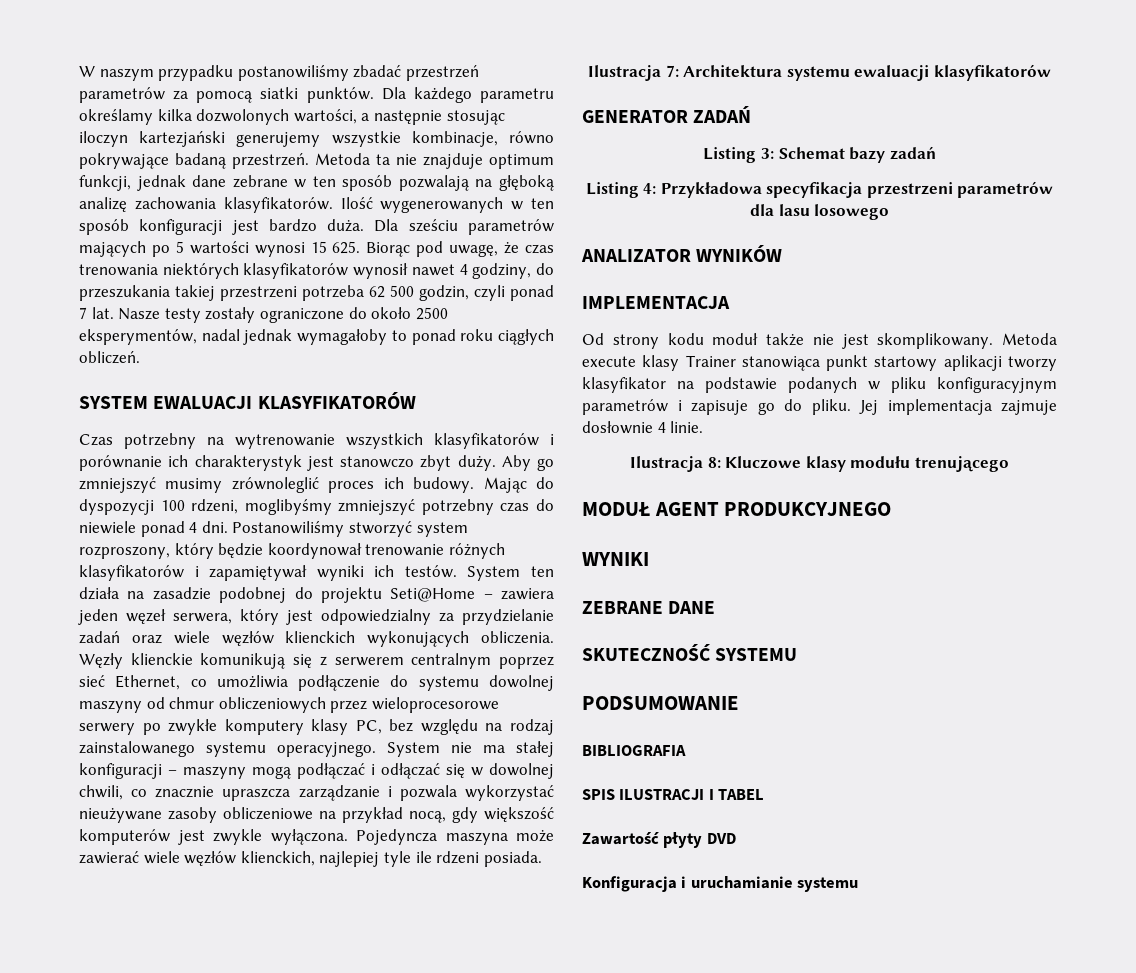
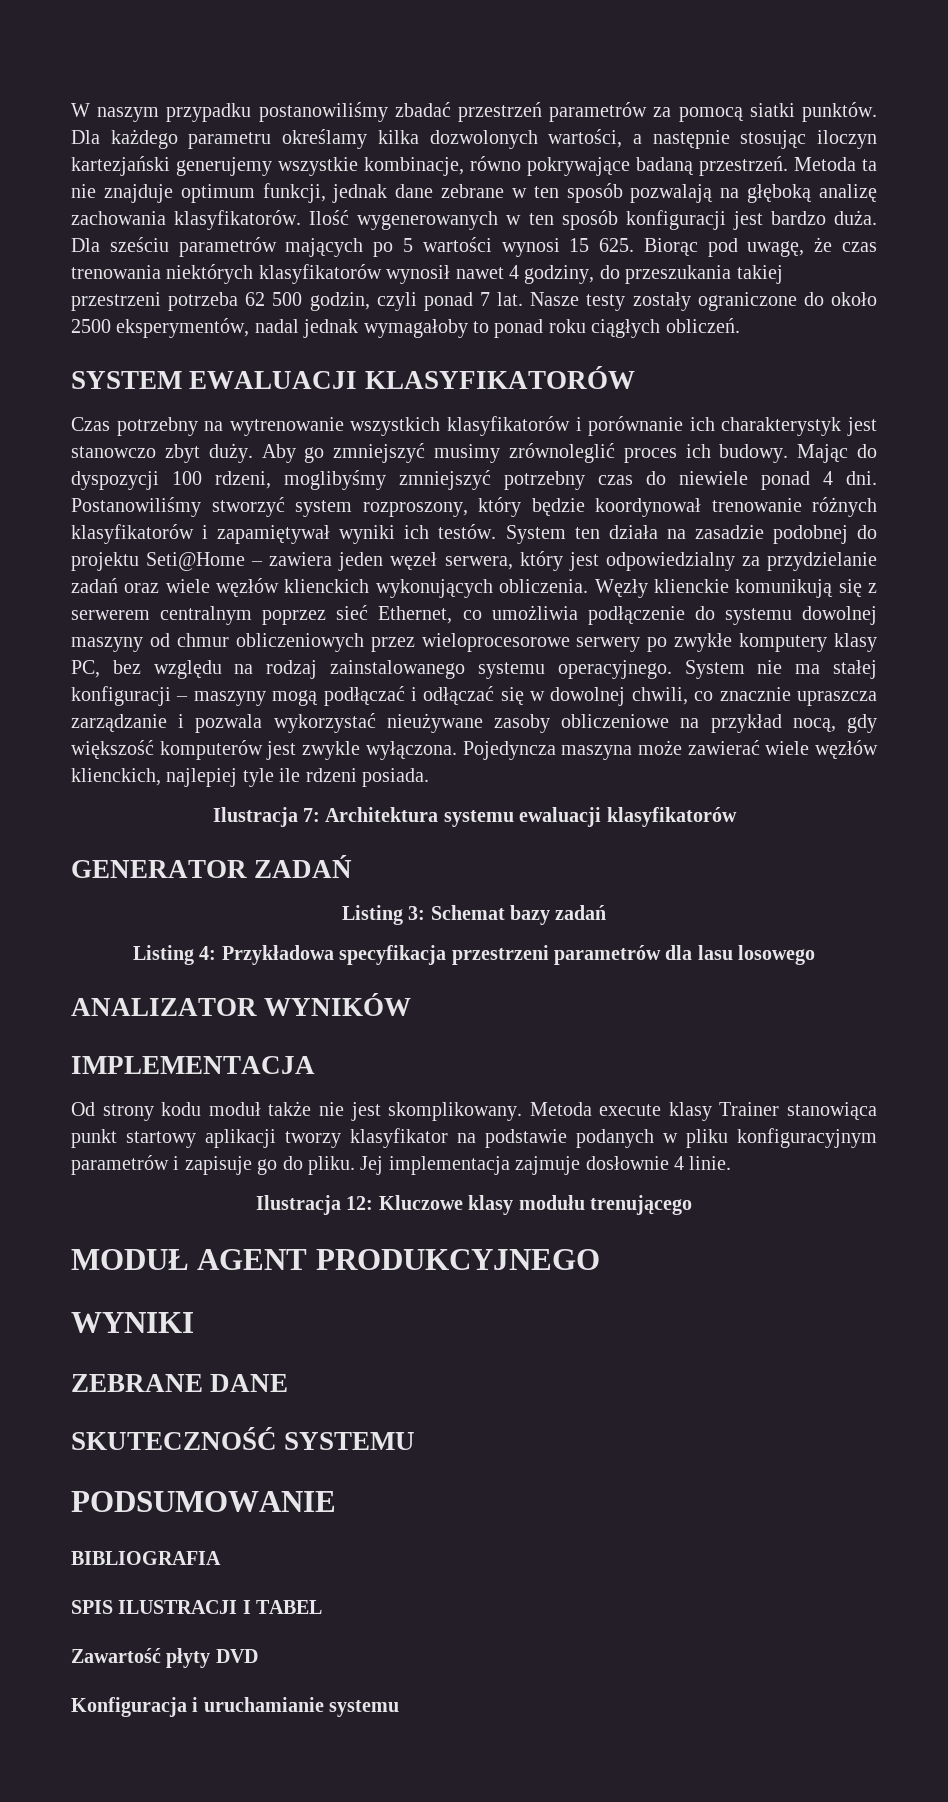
[707,457,721,468] 8: -> [346,1196,374,1210] 12:

